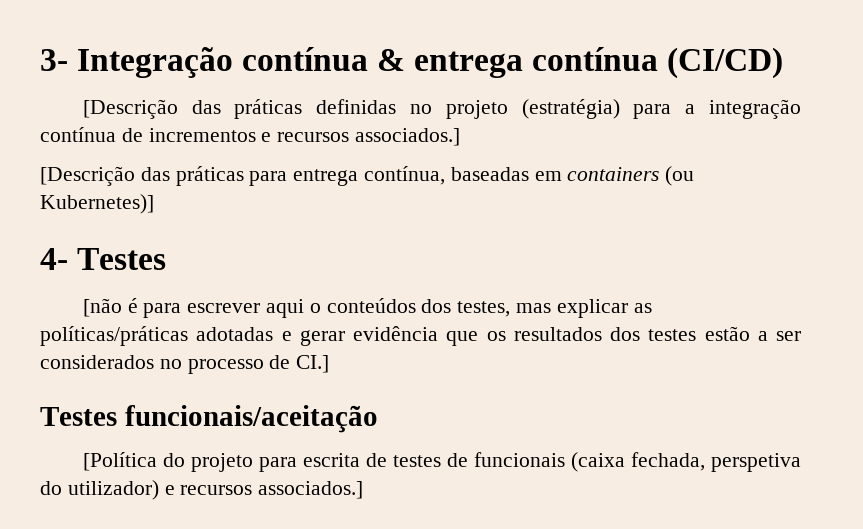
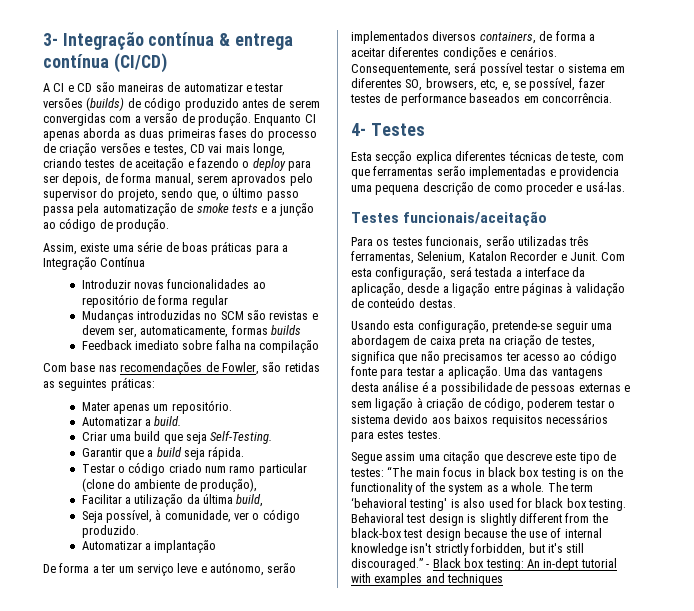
[82,99,802,119] [40,127,461,146] [40,166,695,186] [40,194,154,214] [40,248,167,270] [82,298,652,318] [40,326,801,346] [40,355,330,374] [40,405,378,433] [82,452,801,472] [40,480,364,500] [Descrição das práticas definidas no projeto (estratégia) para a integração contínua de incrementos e recursos associados.] // [Descrição das práticas para entrega contínua, baseadas em containers (ou Kubernetes)] // 4- Testes // [não é para escrever aqui o conteúdos dos testes, mas explicar as políticas/práticas adotadas e gerar evidência que os resultados dos testes estão a ser considerados no processo de CI.] // Testes funcionais/aceitação // [Política do projeto para escrita de testes de funcionais (caixa fechada, perspetiva do utilizador) e recursos associados.] -> [43,82,284,92] [43,97,320,111] [43,113,316,126] [43,128,317,141] [43,143,285,156] [43,158,311,171] [43,173,313,186] [43,188,299,201] [43,203,314,216] [43,218,170,232] [43,241,288,255] [43,257,146,270] [81,279,266,289] [81,294,228,308] [81,310,318,323] [81,325,302,338] [81,340,320,353] [43,362,320,375] [43,377,155,391] [81,400,232,414] [81,416,182,426] [81,431,273,444] [81,446,245,460] [81,462,307,476] [81,478,258,492] [81,494,264,507] [81,509,300,523] [81,525,139,538] [81,540,217,553] [43,562,297,576] [351,31,595,44] [351,46,557,60] [351,62,626,76] [351,78,605,91] [350,93,612,106] [351,123,425,136] [351,150,624,164] [351,166,619,179] [351,181,625,195] [351,211,548,226] [351,236,590,249] [351,251,626,264] [351,266,586,280] [351,282,625,296] [351,298,456,308] [351,320,612,333] [351,335,595,348] [351,350,617,364] [351,366,603,379] [351,381,630,395] [351,397,615,411] [351,413,608,427] [351,430,441,442] [351,451,616,464] [350,466,623,480] [351,482,593,495] [351,497,626,511] [351,513,608,526] [351,528,602,541] [351,543,585,556] [351,558,617,571] [351,573,504,586] A CI e CD são maneiras de automatizar e testar versões (builds) de código produzido antes de serem convergidas com a versão de produção. Enquanto CI apenas aborda as duas primeiras fases do processo de criação versões e testes, CD vai mais longe, criando testes de aceitação e fazendo o deploy para ser depois, de forma manual, serem aprovados pelo supervisor do projeto, sendo que, o último passo passa pela automatização de smoke tests e a junção ao código de produção. // Assim, existe uma série de boas práticas para a Integração Contínua // Introduzir novas funcionalidades ao repositório de forma regular // Mudanças introduzidas no SCM são revistas e devem ser, automaticamente, formas builds // Feedback imediato sobre falha na compilação // Com base nas recomendações de Fowler, são retidas as seguintes práticas: // Mater apenas um repositório. // Automatizar a build. // Criar uma build que seja Self-Testing. // Garantir que a build seja rápida. // Testar o código criado num ramo particular (clone do ambiente de produção), // Facilitar a utilização da última build, // Seja possível, à comunidade, ver o código produzido. // Automatizar a implantação // De forma a ter um serviço leve e autónomo, serão implementados diversos containers, de forma a aceitar diferentes condições e cenários. Consequentemente, será possível testar o sistema em diferentes SO, browsers, etc, e, se possível, fazer testes de performance baseados em concorrência. // 4- Testes // Esta secção explica diferentes técnicas de teste, com que ferramentas serão implementadas e providencia uma pequena descrição de como proceder e usá-las. // Testes funcionais/aceitação // Para os testes funcionais, serão utilizadas três ferramentas, Selenium, Katalon Recorder e Junit. Com esta configuração, será testada a interface da aplicação, desde a ligação entre páginas à validação de conteúdo destas. // Usando esta configuração, pretende-se seguir uma abordagem de caixa preta na criação de testes, significa que não precisamos ter acesso ao código fonte para testar a aplicação. Uma das vantagens desta análise é a possibilidade de pessoas externas e sem ligação à criação de código, poderem testar o sistema devido aos baixos requisitos necessários para estes testes. // Segue assim uma citação que descreve este tipo de testes: “The main focus in black box testing is on the functionality of the system as a whole. The term ‘behavioral testing' is also used for black box testing. Behavioral test design is slightly different from the black-box test design because the use of internal knowledge isn't strictly forbidden, but it's still discouraged.” - Black box testing: An in-dept tutorial with examples and techniques

